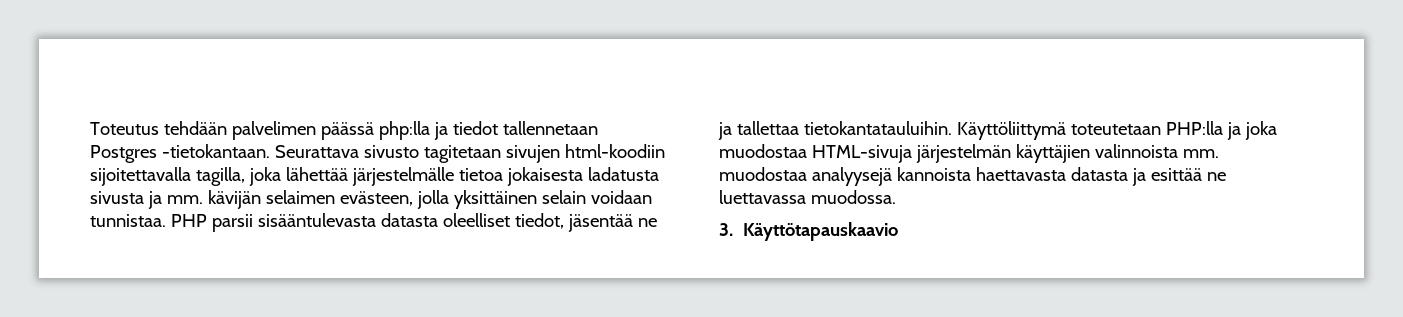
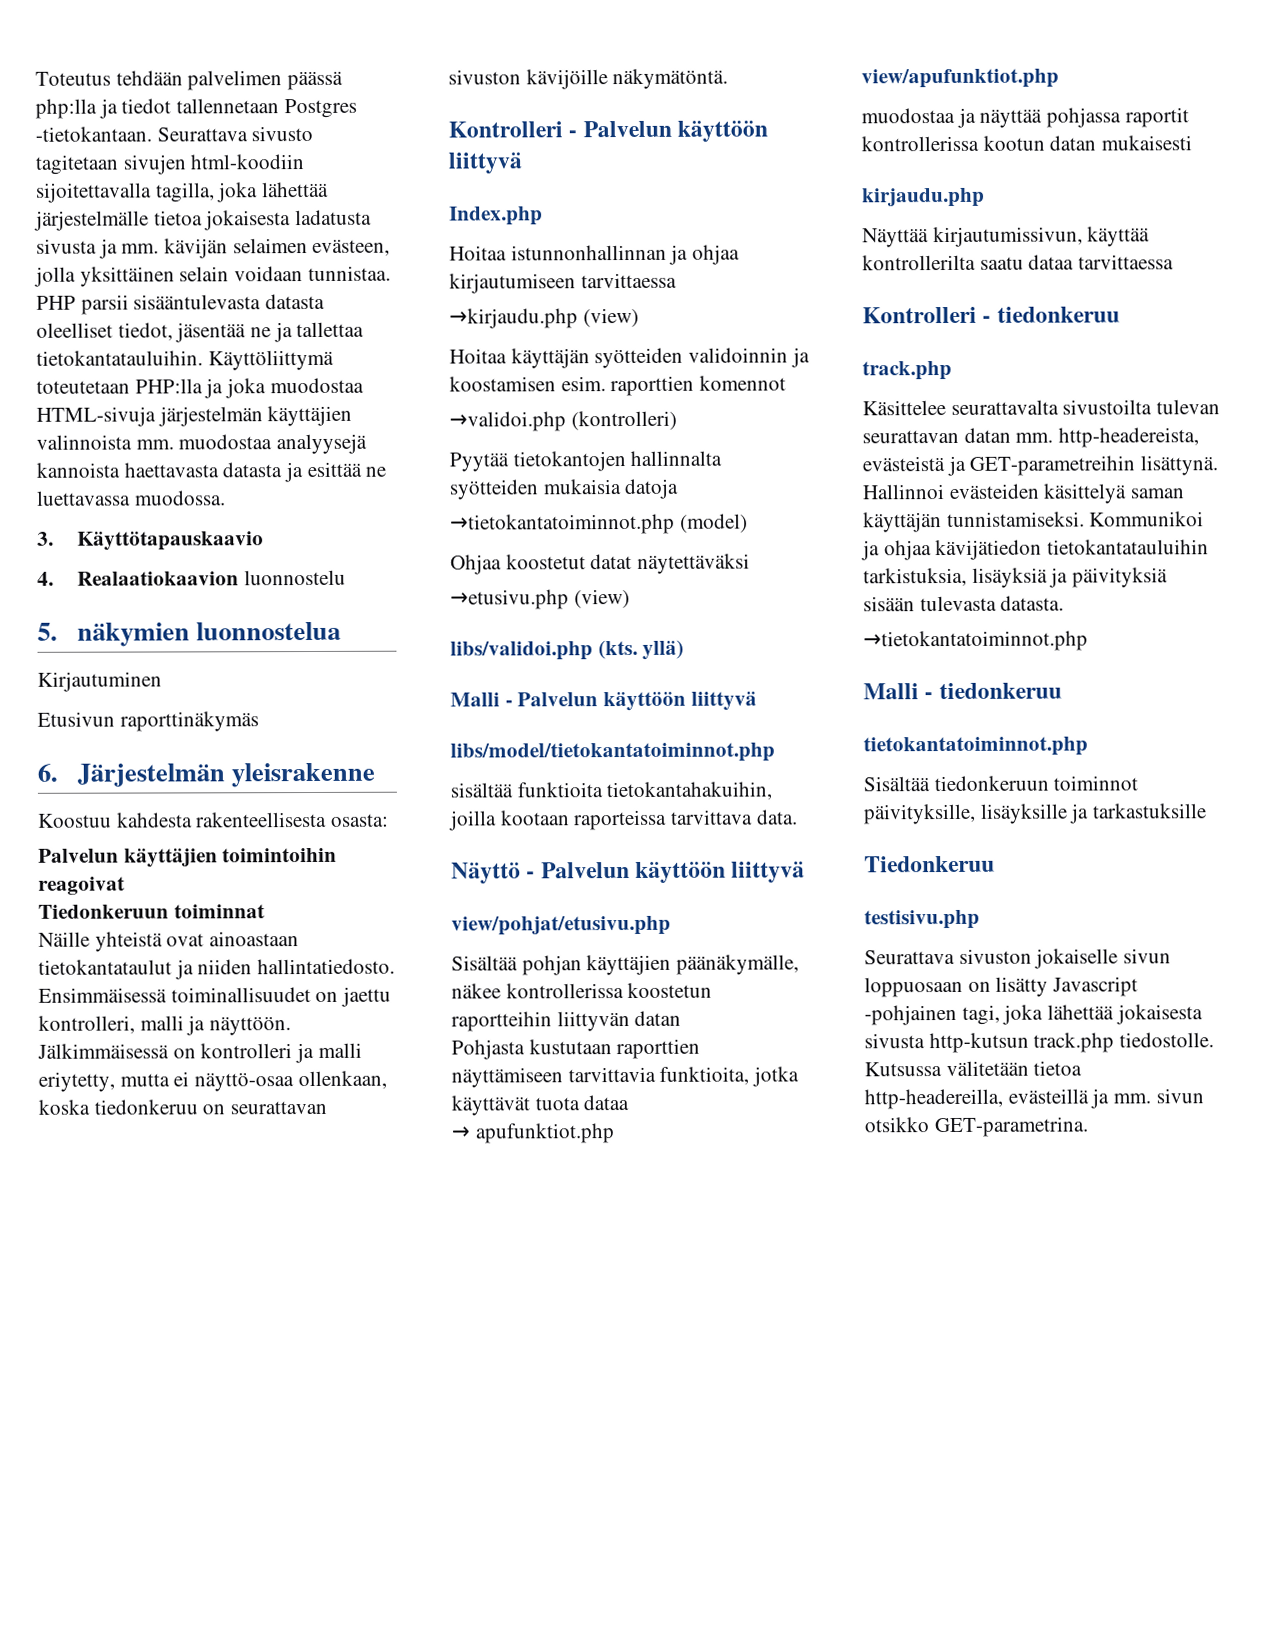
(898, 231) none -> [37,569,346,586] [37,621,342,647] [37,671,162,692] [37,711,259,732] [37,762,376,788] [37,811,390,828] [38,847,338,868] [38,876,125,895] [38,904,265,919] [38,931,300,952] [38,958,396,980] [38,986,392,1007] [38,1015,292,1036] [37,1042,362,1064] [38,1070,387,1092] [38,1099,328,1115] [448,68,729,90] [448,120,769,142] [448,152,522,174] [449,206,543,226] [449,244,741,265] [449,272,677,294] [449,307,639,329] [449,347,810,369] [449,375,787,397] [449,410,677,432] [449,450,723,472] [449,478,680,500] [450,513,748,535] [450,553,751,575] [450,589,630,610] [450,639,685,661] [450,691,757,712] [450,742,775,763] [450,781,773,801] [448,809,798,831] [451,861,806,884] [451,915,671,936] [451,954,800,976] [451,982,713,999] [451,1010,682,1032] [451,1038,701,1060] [451,1066,800,1088] [451,1095,630,1116] [451,1123,615,1144] [861,68,1059,89] [861,107,1189,128] [861,135,1193,152] [862,187,985,208] [862,226,1151,248] [862,254,1175,271] [862,306,1120,324] [862,360,952,381] [862,399,1221,416] [862,427,1200,448] [862,455,1219,477] [862,483,1186,504] [863,511,1205,533] [861,539,1210,561] [863,567,1169,588] [863,595,1065,612] [863,630,1088,652] [863,682,1062,700] [863,736,1088,757] [863,775,1139,792] [863,803,1208,825] [864,855,995,873] [864,909,980,930] [864,948,1172,969] [864,976,1139,998] [864,1004,1203,1026] [864,1032,1215,1054] [864,1060,1083,1077] [864,1088,1204,1110] [864,1116,1089,1138] // 4. Realaatiokaavion luonnostelu // 5. näkymien luonnostelua // Kirjautuminen // Etusivun raporttinäkymäs // 6. Järjestelmän yleisrakenne // Koostuu kahdesta rakenteellisesta osasta: // Palvelun käyttäjien toimintoihin reagoivat // Tiedonkeruun toiminnat // Näille yhteistä ovat ainoastaan tietokantataulut ja niiden hallintatiedosto. Ensimmäisessä toiminallisuudet on jaettu kontrolleri, malli ja näyttöön. Jälkimmäisessä on kontrolleri ja malli eriytetty, mutta ei näyttö-osaa ollenkaan, koska tiedonkeruu on seurattavan sivuston kävijöille näkymätöntä. // Kontrolleri - Palvelun käyttöön liittyvä // Index.php // Hoitaa istunnonhallinnan ja ohjaa kirjautumiseen tarvittaessa // →kirjaudu.php (view) // Hoitaa käyttäjän syötteiden validoinnin ja koostamisen esim. raporttien komennot // →validoi.php (kontrolleri) // Pyytää tietokantojen hallinnalta syötteiden mukaisia datoja // →tietokantatoiminnot.php (model) // Ohjaa koostetut datat näytettäväksi // →etusivu.php (view) // libs/validoi.php (kts. yllä) // Malli - Palvelun käyttöön liittyvä // libs/model/tietokantatoiminnot.php // sisältää funktioita tietokantahakuihin, joilla kootaan raporteissa tarvittava data. // Näyttö - Palvelun käyttöön liittyvä // view/pohjat/etusivu.php // Sisältää pohjan käyttäjien päänäkymälle, näkee kontrollerissa koostetun raportteihin liittyvän datan // Pohjasta kustutaan raporttien näyttämiseen tarvittavia funktioita, jotka käyttävät tuota dataa // → apufunktiot.php // view/apufunktiot.php // muodostaa ja näyttää pohjassa raportit kontrollerissa kootun datan mukaisesti // kirjaudu.php // Näyttää kirjautumissivun, käyttää kontrollerilta saatu dataa tarvittaessa // Kontrolleri - tiedonkeruu // track.php // Käsittelee seurattavalta sivustoilta tulevan seurattavan datan mm. http-headereista, evästeistä ja GET-parametreihin lisättynä. Hallinnoi evästeiden käsittelyä saman käyttäjän tunnistamiseksi. Kommunikoi ja ohjaa kävijätiedon tietokantatauluihin tarkistuksia, lisäyksiä ja päivityksiä sisään tulevasta datasta. // →tietokantatoiminnot.php // Malli - tiedonkeruu // tietokantatoiminnot.php // Sisältää tiedonkeruun toiminnot päivityksille, lisäyksille ja tarkastuksille // Tiedonkeruu // testisivu.php // Seurattava sivuston jokaiselle sivun loppuosaan on lisätty Javascript -pohjainen tagi, joka lähettää jokaisesta sivusta http-kutsun track.php tiedostolle. Kutsussa välitetään tietoa http-headereilla, evästeillä ja mm. sivun otsikko GET-parametrina.

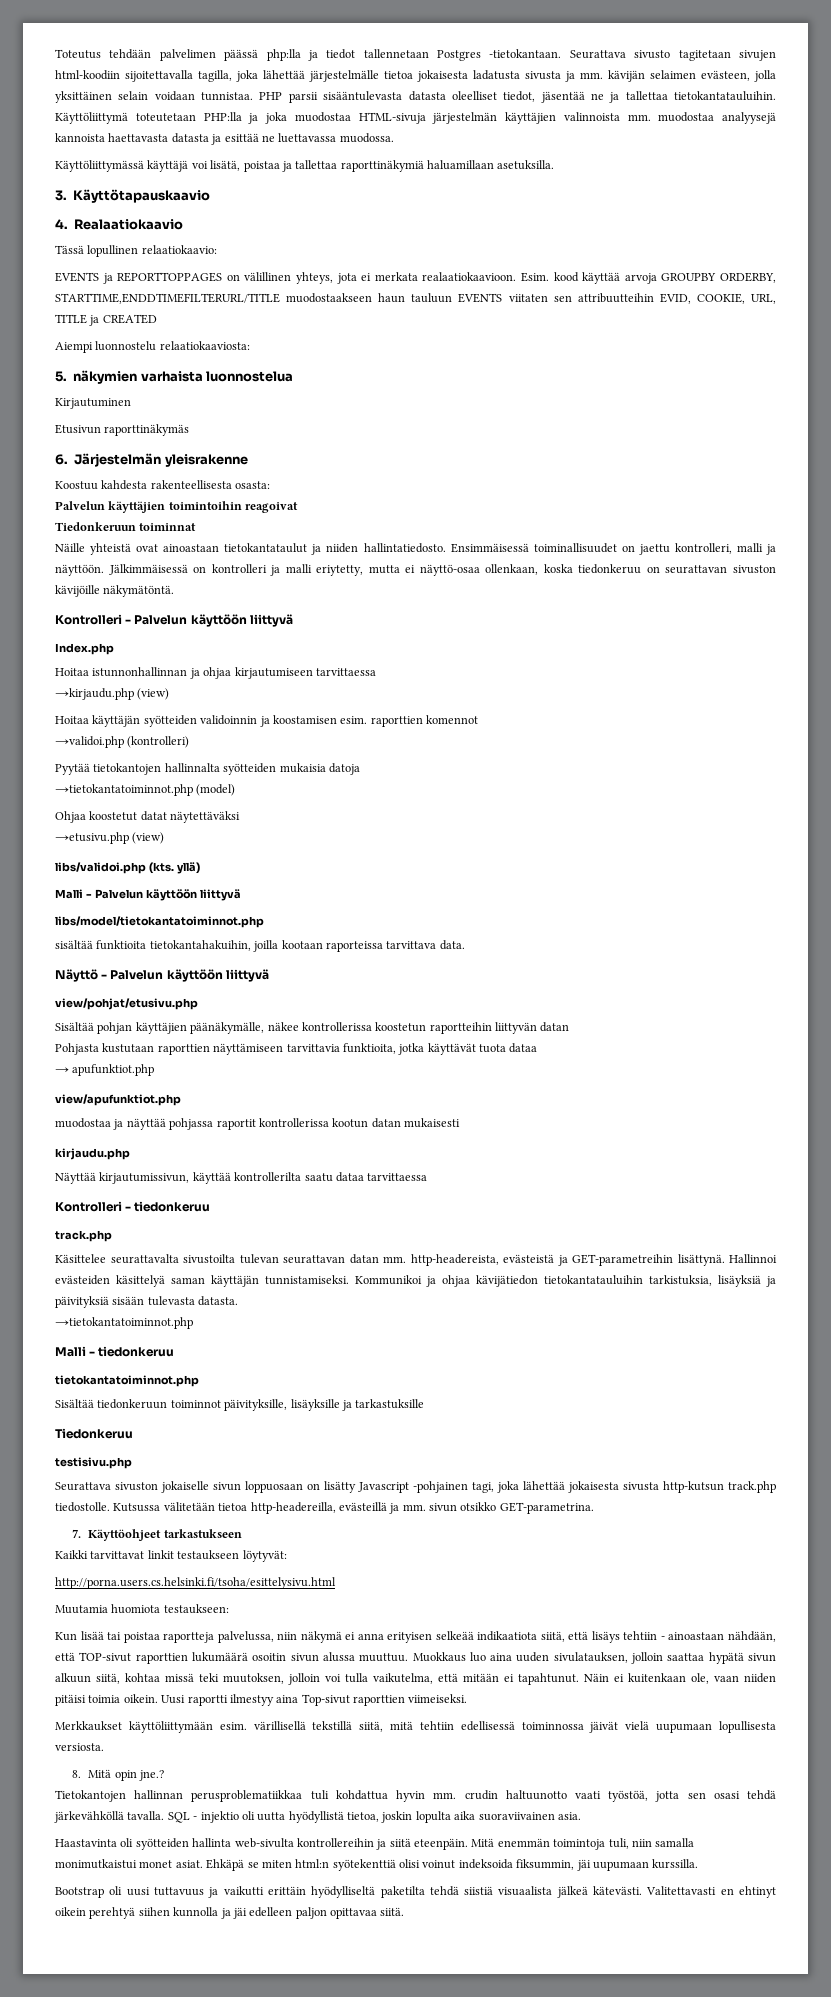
[37,531,265,551] [37,571,240,586] 3. Käyttötapauskaavio // 4. Realaatiokaavion -> [55,160,555,172] [55,189,211,203] [55,219,184,230] [55,245,217,257] [55,272,777,284] [55,293,777,304] [55,314,157,326] [55,342,93,353] Käyttöliittymässä käyttäjä voi lisätä, poistaa ja tallettaa raporttinäkymiä haluamillaan asetuksilla. // 3. Käyttötapauskaavio // 4. Realaatiokaavio // Tässä lopullinen relaatiokaavio: // EVENTS ja REPORTTOPPAGES on välillinen yhteys, jota ei merkata realaatiokaavioon. Esim. kood käyttää arvoja GROUPBY ORDERBY, STARTTIME,ENDDTIMEFILTERURL/TITLE muodostaakseen haun tauluun EVENTS viitaten sen attribuutteihin EVID, COOKIE, URL, TITLE ja CREATED // Aiempi
(346, 577) none -> [159,341,250,350] relaatiokaaviosta:
(191, 634) none -> [140,371,203,382] varhaista
(1089, 1127) none -> [71,1529,242,1541] [55,1550,287,1562] [55,1577,336,1589] [55,1604,229,1614] [55,1631,776,1643] [55,1652,776,1664] [55,1673,776,1685] [55,1694,468,1706] [55,1721,776,1733] [55,1743,104,1751] [71,1769,165,1781] [55,1790,776,1802] [54,1811,581,1823] [55,1838,695,1850] [55,1859,699,1871] [55,1886,776,1898] [55,1907,405,1919] // 7. Käyttöohjeet tarkastukseen // Kaikki tarvittavat linkit testaukseen löytyvät: // http://porna.users.cs.helsinki.fi/tsoha/esittelysivu.html // Muutamia huomiota testaukseen: // Kun lisää tai poistaa raportteja palvelussa, niin näkymä ei anna erityisen selkeää indikaatiota siitä, että lisäys tehtiin - ainoastaan nähdään, että TOP-sivut raporttien lukumäärä osoitin sivun alussa muuttuu. Muokkaus luo aina uuden sivulatauksen, jolloin saattaa hypätä sivun alkuun siitä, kohtaa missä teki muutoksen, jolloin voi tulla vaikutelma, että mitään ei tapahtunut. Näin ei kuitenkaan ole, vaan niiden pitäisi toimia oikein. Uusi raportti ilmestyy aina Top-sivut raporttien viimeiseksi. // Merkkaukset käyttöliittymään esim. värillisellä tekstillä siitä, mitä tehtiin edellisessä toiminnossa jäivät vielä uupumaan lopullisesta versiosta. // 8. Mitä opin jne.? // Tietokantojen hallinnan perusproblematiikkaa tuli kohdattua hyvin mm. crudin haltuunotto vaati työstöä, jotta sen osasi tehdä järkevähköllä tavalla. SQL - injektio oli uutta hyödyllistä tietoa, joskin lopulta aika suoraviivainen asia. // Haastavinta oli syötteiden hallinta web-sivulta kontrollereihin ja siitä eteenpäin. Mitä enemmän toimintoja tuli, niin samalla monimutkaistui monet asiat. Ehkäpä se miten html:n syötekenttiä olisi voinut indeksoida fiksummin, jäi uupumaan kurssilla. // Bootstrap oli uusi tuttavuus ja vaikutti erittäin hyödylliseltä paketilta tehdä siistiä visuaalista jälkeä kätevästi. Valitettavasti en ehtinyt oikein perehtyä siihen kunnolla ja jäi edelleen paljon opittavaa siitä.

